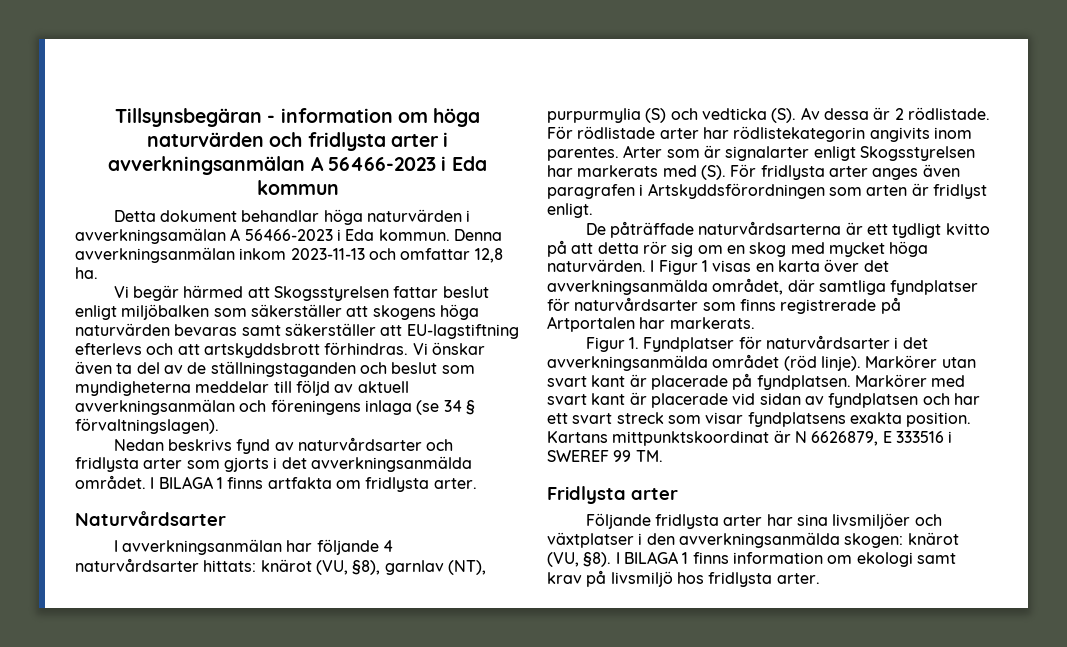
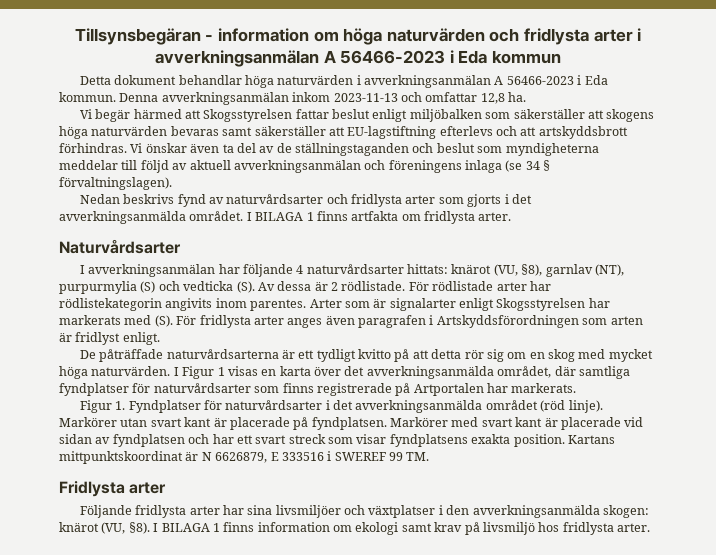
[75,228,226,244] avverkningsamälan -> [364,75,492,88] avverkningsanmälan

